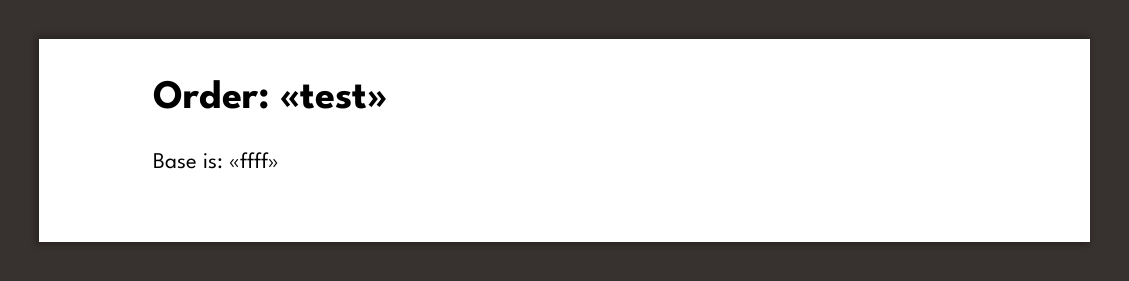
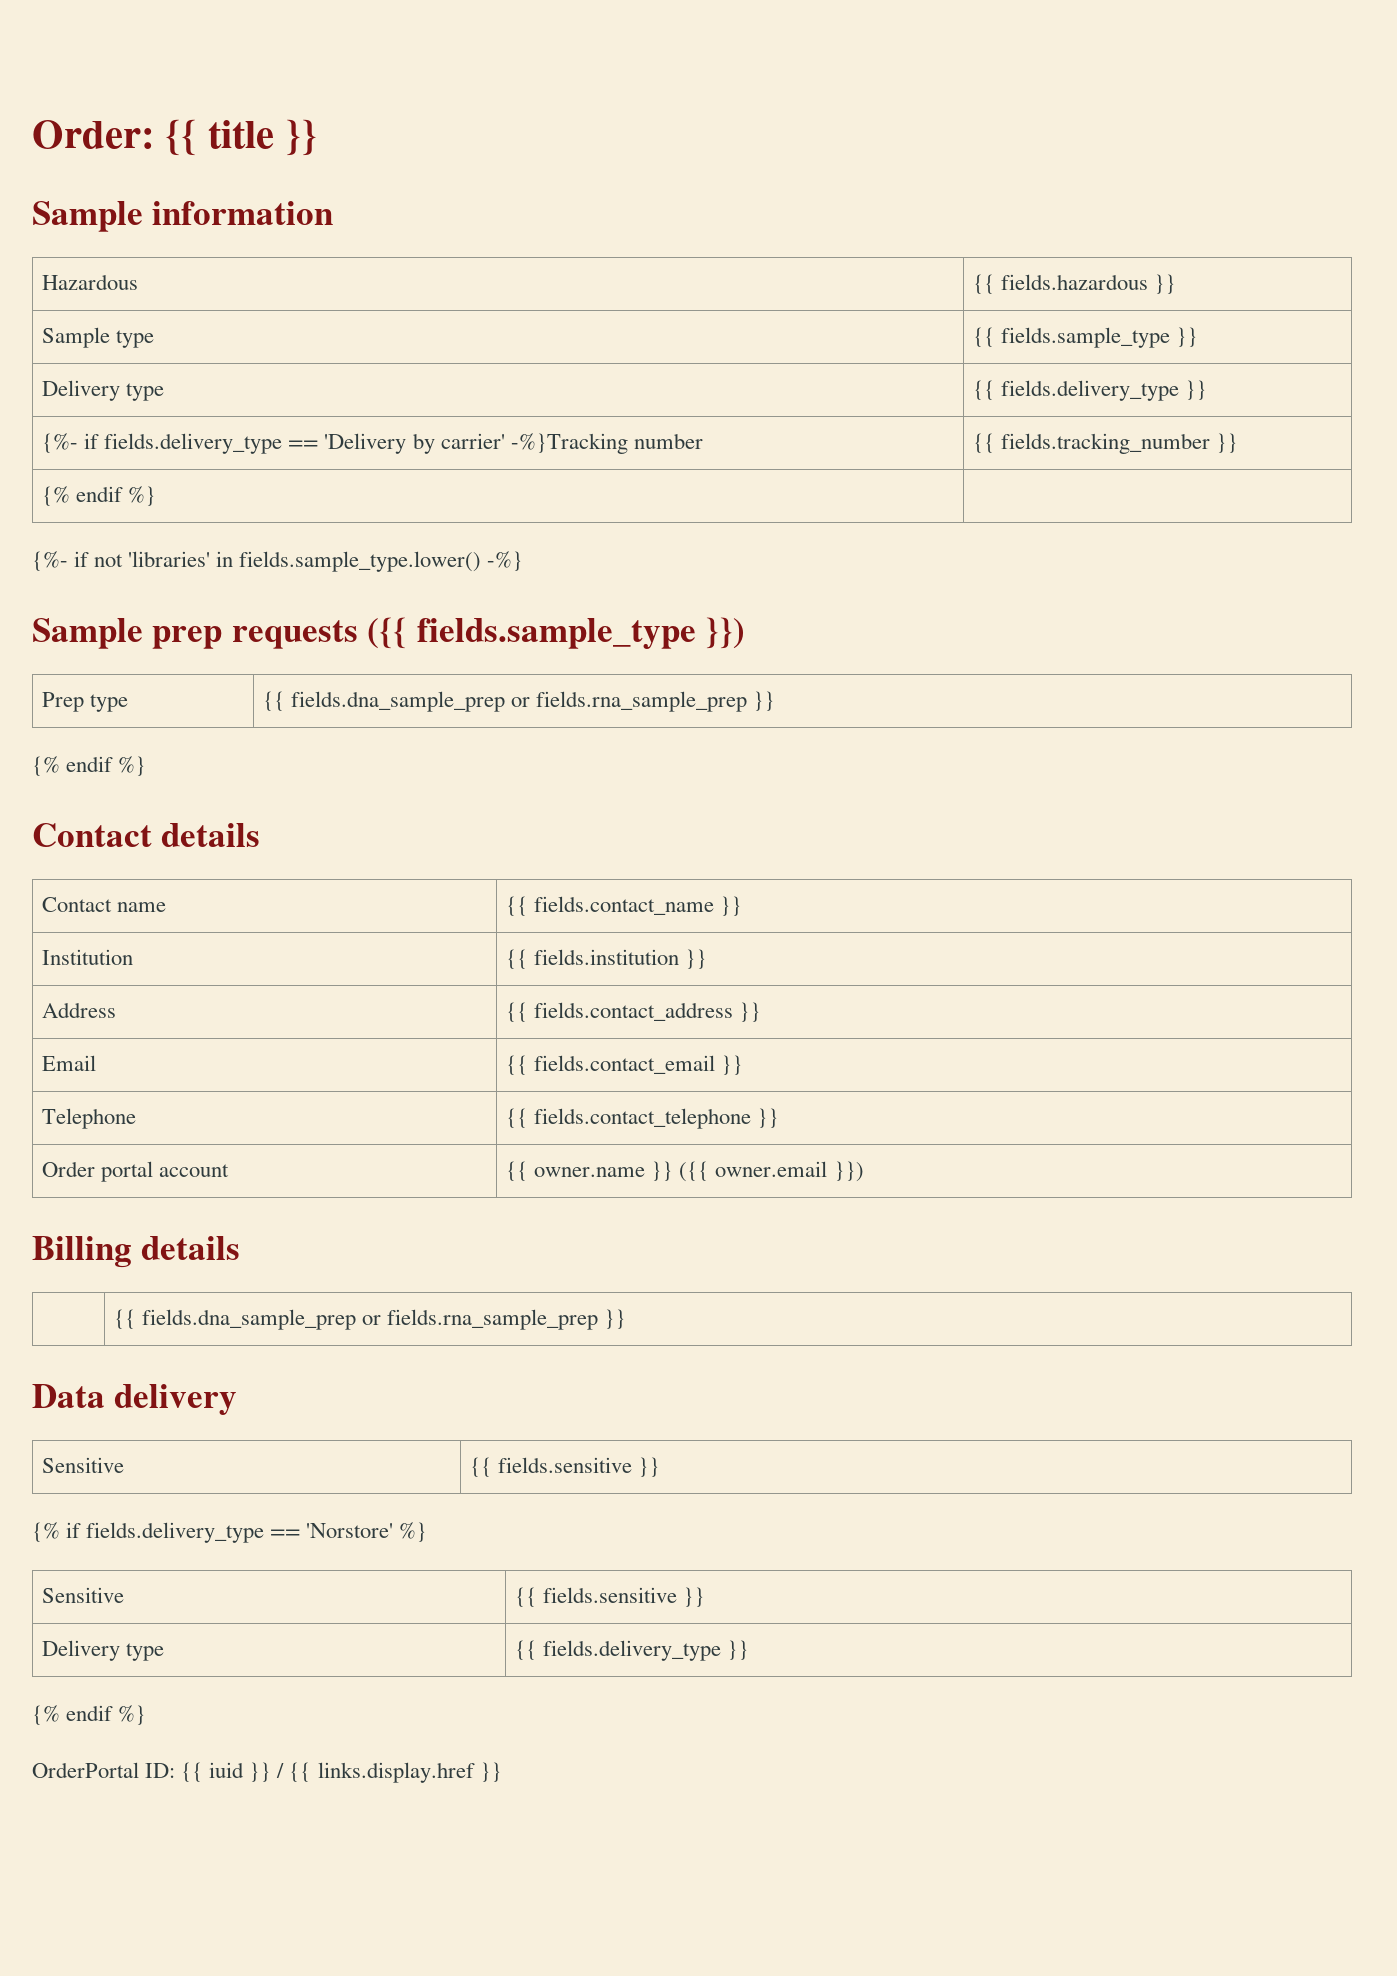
[280,84,387,109] [153,152,280,169] «test» // Base is: «ffff» -> [164,119,317,156] [32,201,334,232] [42,274,139,290] [973,274,1177,294] [42,327,155,348] [973,327,1199,348] [42,380,165,401] [973,380,1208,401] [42,433,703,454] [973,433,1239,454] [42,486,157,506] [32,551,524,572] [32,617,746,649] [42,692,129,712] [263,691,776,712] [32,756,147,776] [32,823,261,847] [42,897,167,912] [506,896,743,916] [42,949,134,965] [506,949,708,969] [42,1002,117,1018] [506,1002,762,1022] [42,1055,97,1071] [506,1055,744,1075] [42,1108,137,1129] [506,1108,780,1129] [42,1161,230,1182] [506,1161,864,1182] [32,1236,241,1268] [114,1309,627,1330] [32,1384,238,1415] [42,1457,125,1473] [470,1457,661,1477] [32,1522,428,1543] [42,1587,125,1603] [515,1587,706,1607] [42,1640,165,1661] [515,1640,750,1661] [32,1705,147,1725] [32,1762,502,1783] {{ title }} // Sample information // Hazardous | {{ fields.hazardous }} // Sample type | {{ fields.sample_type }} // Delivery type | {{ fields.delivery_type }} // {%- if fields.delivery_type == 'Delivery by carrier' -%}Tracking number | {{ fields.tracking_number }} // {% endif %} | // {%- if not 'libraries' in fields.sample_type.lower() -%} // Sample prep requests ({{ fields.sample_type }}) // Prep type | {{ fields.dna_sample_prep or fields.rna_sample_prep }} // {% endif %} // Contact details // Contact name | {{ fields.contact_name }} // Institution | {{ fields.institution }} // Address | {{ fields.contact_address }} // Email | {{ fields.contact_email }} // Telephone | {{ fields.contact_telephone }} // Order portal account | {{ owner.name }} ({{ owner.email }}) // Billing details // | {{ fields.dna_sample_prep or fields.rna_sample_prep }} // Data delivery // Sensitive | {{ fields.sensitive }} // {% if fields.delivery_type == 'Norstore' %} // Sensitive | {{ fields.sensitive }} // Delivery type | {{ fields.delivery_type }} // {% endif %} // OrderPortal ID: {{ iuid }} / {{ links.display.href }}

